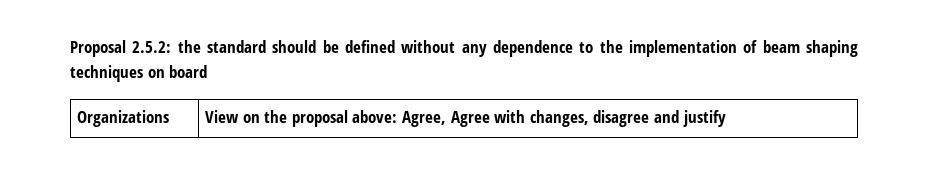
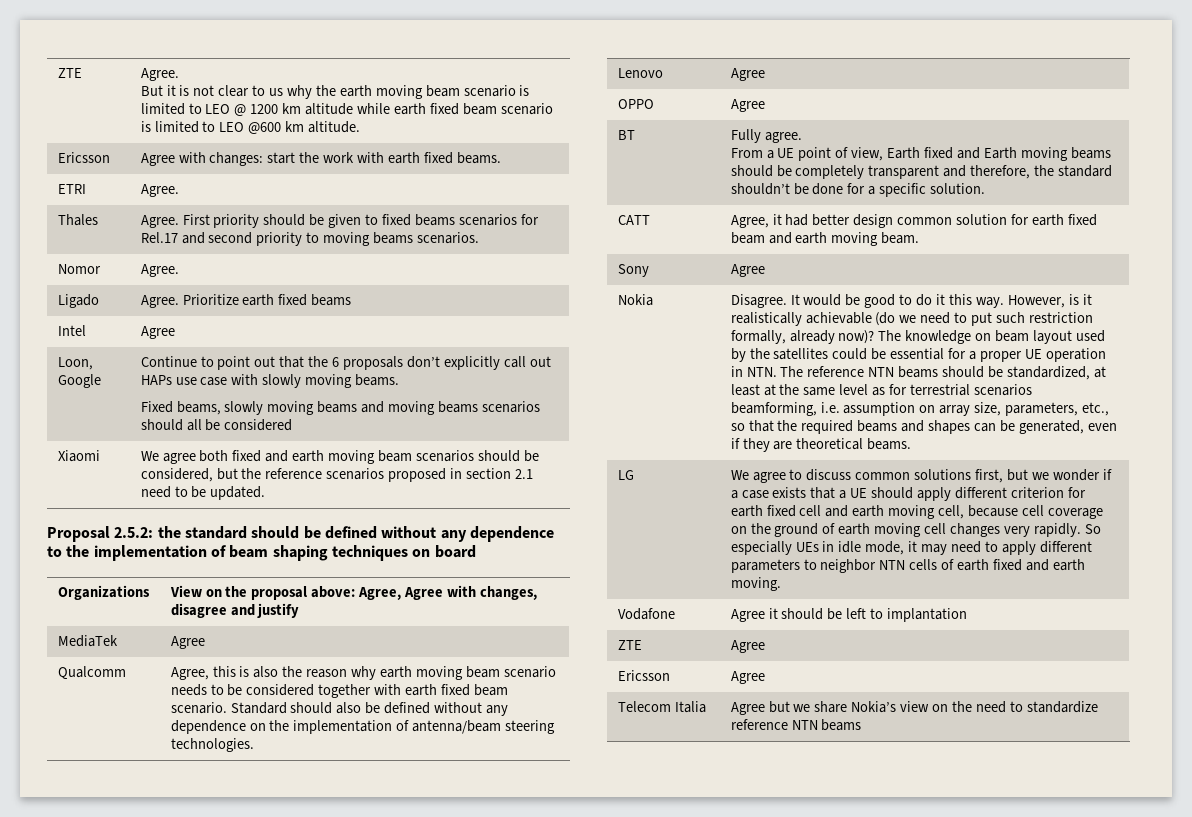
(70, 48) none -> [57,68,82,78] [140,68,179,81] [140,85,530,99] [140,103,553,116] [140,121,361,134] [57,152,110,163] [140,152,501,166] [57,184,86,194] [140,184,179,197] [57,214,98,226] [140,214,539,228] [140,232,479,246] [57,264,101,274] [140,264,179,277] [57,294,99,308] [140,294,352,308] [57,325,86,336] [140,326,175,339] [57,357,93,370] [57,374,101,388] [140,356,551,370] [140,374,400,388] [140,401,540,415] [140,419,293,431] [57,450,100,462] [140,450,539,464] [140,468,533,482] [140,486,266,500] ZTE | Agree. // But it is not clear to us why the earth moving beam scenario is limited to LEO @ 1200 km altitude while earth fixed beam scenario is limited to LEO @600 km altitude. // Ericsson | Agree with changes: start the work with earth fixed beams. // ETRI | Agree. // Thales | Agree. First priority should be given to fixed beams scenarios for Rel.17 and second priority to moving beams scenarios. // Nomor | Agree. // Ligado | Agree. Prioritize earth fixed beams // Intel | Agree // Loon, Google | Continue to point out that the 6 proposals don’t explicitly call out HAPs use case with slowly moving beams. // Fixed beams, slowly moving beams and moving beams scenarios should all be considered // Xiaomi | We agree both fixed and earth moving beam scenarios should be considered, but the reference scenarios proposed in section 2.1 need to be updated. //
(726, 118) none -> [57,635,118,647] [170,636,205,649] [57,666,126,680] [170,666,556,680] [170,684,508,698] [170,702,508,716] [170,720,556,734] [170,738,254,752] [617,68,663,78] [730,68,765,81] [617,99,654,109] [730,99,765,112] [617,130,635,140] [730,129,802,143] [730,147,1111,161] [730,165,1112,179] [730,183,986,197] [617,215,650,225] [730,214,1097,228] [730,232,920,246] [617,264,649,277] [730,264,765,277] [617,294,653,306] [730,294,1092,308] [730,312,1093,326] [730,330,1105,344] [730,348,1106,362] [730,366,1106,380] [730,384,1032,396] [730,402,1109,416] [730,420,1117,434] [730,438,912,452] [617,470,634,480] [730,469,1112,483] [730,487,1086,501] [730,505,1103,519] [730,523,1101,537] [730,541,1092,555] [730,559,1085,573] [730,577,781,591] [617,608,675,620] [730,608,968,622] [617,640,642,650] [730,640,765,653] [617,670,670,681] [730,671,765,684] [617,701,706,713] [730,701,1098,715] [730,719,862,731] // MediaTek | Agree // Qualcomm | Agree, this is also the reason why earth moving beam scenario needs to be considered together with earth fixed beam scenario. Standard should also be defined without any dependence on the implementation of antenna/beam steering technologies. // Lenovo | Agree // OPPO | Agree // BT | Fully agree. // From a UE point of view, Earth fixed and Earth moving beams should be completely transparent and therefore, the standard shouldn’t be done for a specific solution. // CATT | Agree, it had better design common solution for earth fixed beam and earth moving beam. // Sony | Agree // Nokia | Disagree. It would be good to do it this way. However, is it realistically achievable (do we need to put such restriction formally, already now)? The knowledge on beam layout used by the satellites could be essential for a proper UE operation in NTN. The reference NTN beams should be standardized, at least at the same level as for terrestrial scenarios beamforming, i.e. assumption on array size, parameters, etc., so that the required beams and shapes can be generated, even if they are theoretical beams. // LG | We agree to discuss common solutions first, but we wonder if a case exists that a UE should apply different criterion for earth fixed cell and earth moving cell, because cell coverage on the ground of earth moving cell changes very rapidly. So especially UEs in idle mode, it may need to apply different parameters to neighbor NTN cells of earth fixed and earth moving. // Vodafone | Agree it should be left to implantation // ZTE | Agree // Ericsson | Agree // Telecom Italia | Agree but we share Nokia’s view on the need to standardize reference NTN beams

